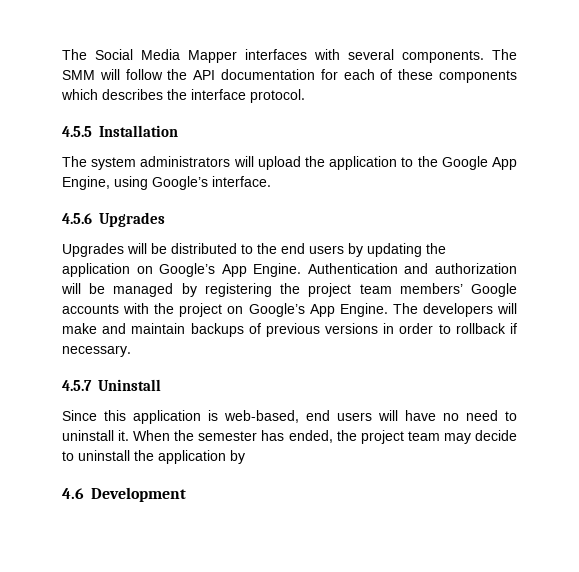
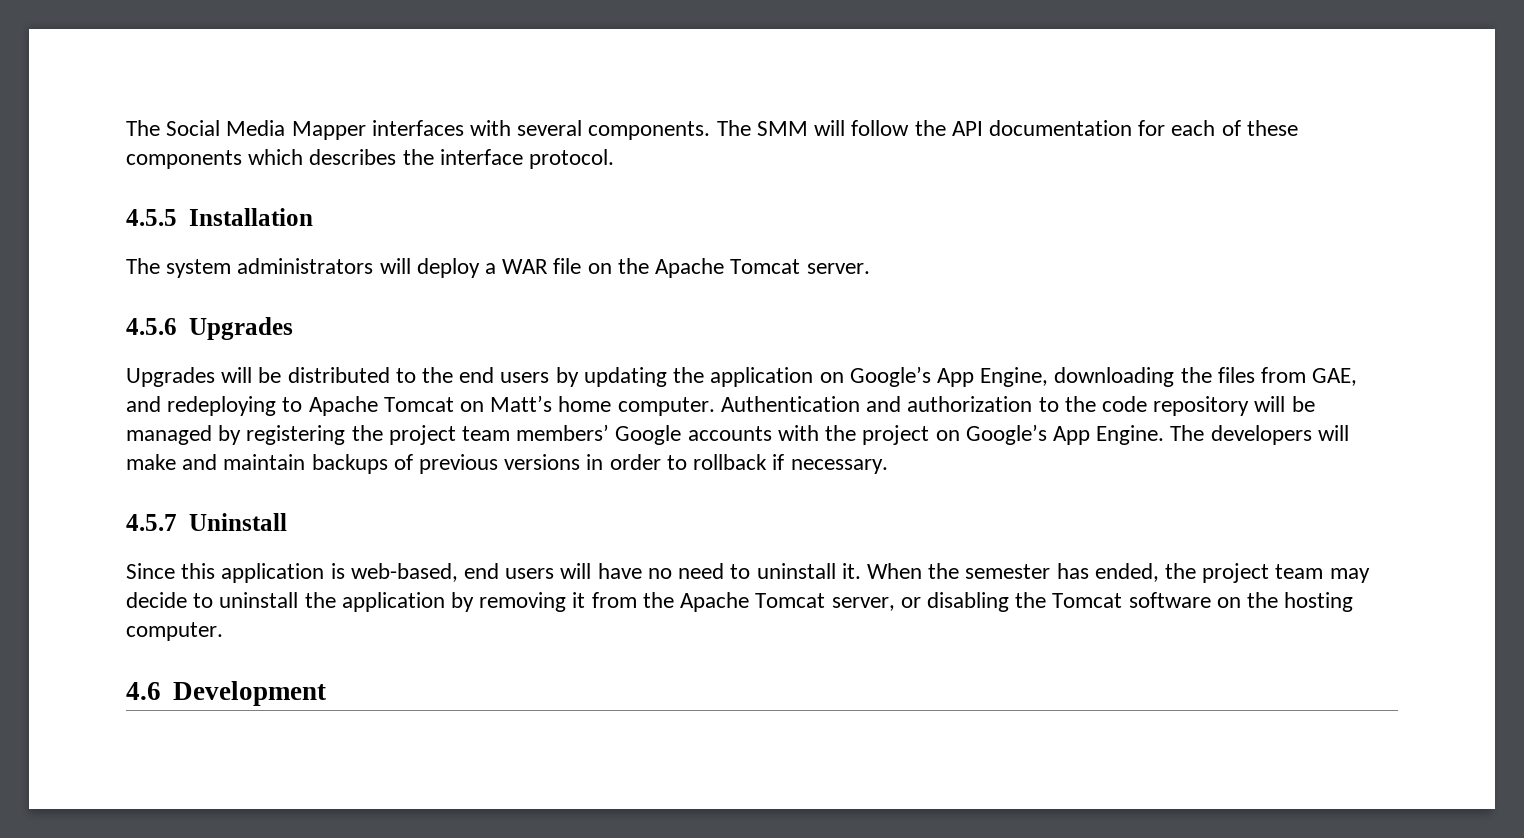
[257,156,517,170] [62,176,271,190] upload the application to the Google App Engine, using Google’s interface. -> [416,258,870,278] deploy a WAR file on the Apache Tomcat server.
[253,263,517,277] Engine. Authentication and authorization -> [980,367,1358,387] [126,395,1250,416] Engine, downloading the files from GAE, and redeploying to Apache Tomcat on Matt’s home computer. Authentication and authorization to the code repository
(245, 457) none -> [479,592,1354,612] [126,622,223,641] removing it from the Apache Tomcat server, or disabling the Tomcat software on the hosting computer.

